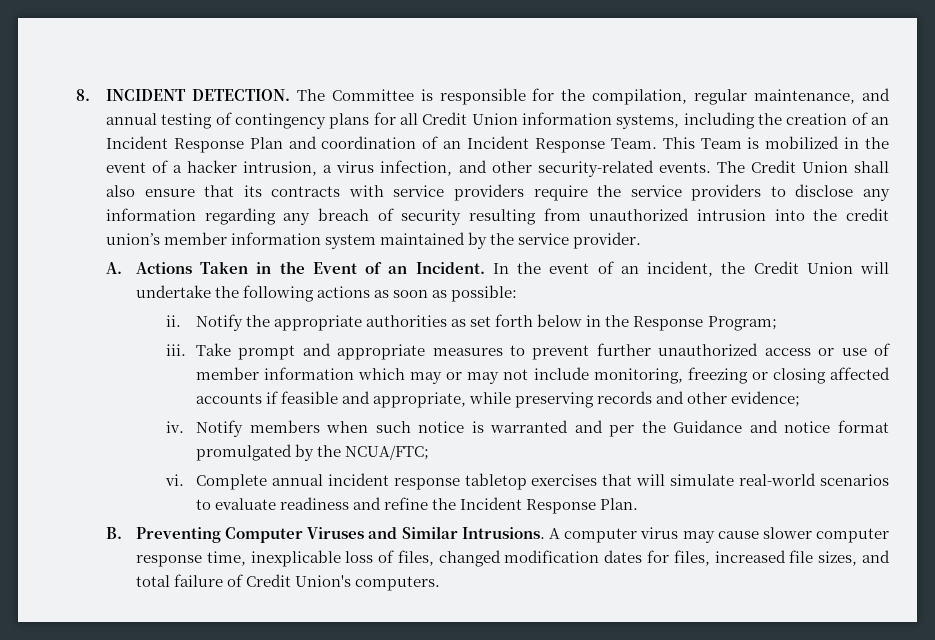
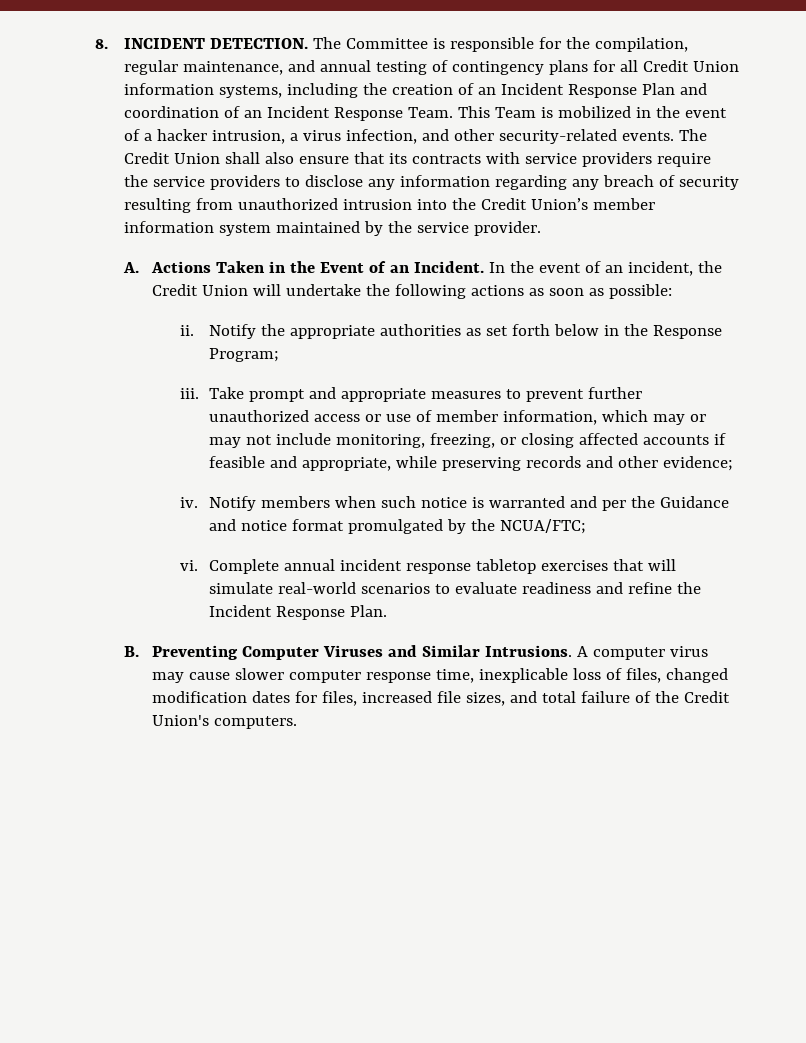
[846,208,890,221] [105,233,160,245] credit union’s -> [480,198,588,210] Credit Union’s
[264,367,355,380] information -> [502,410,597,425] information,
[687,367,748,384] freezing -> [429,433,495,448] freezing,
(244, 580) none -> [655,691,680,703] the

